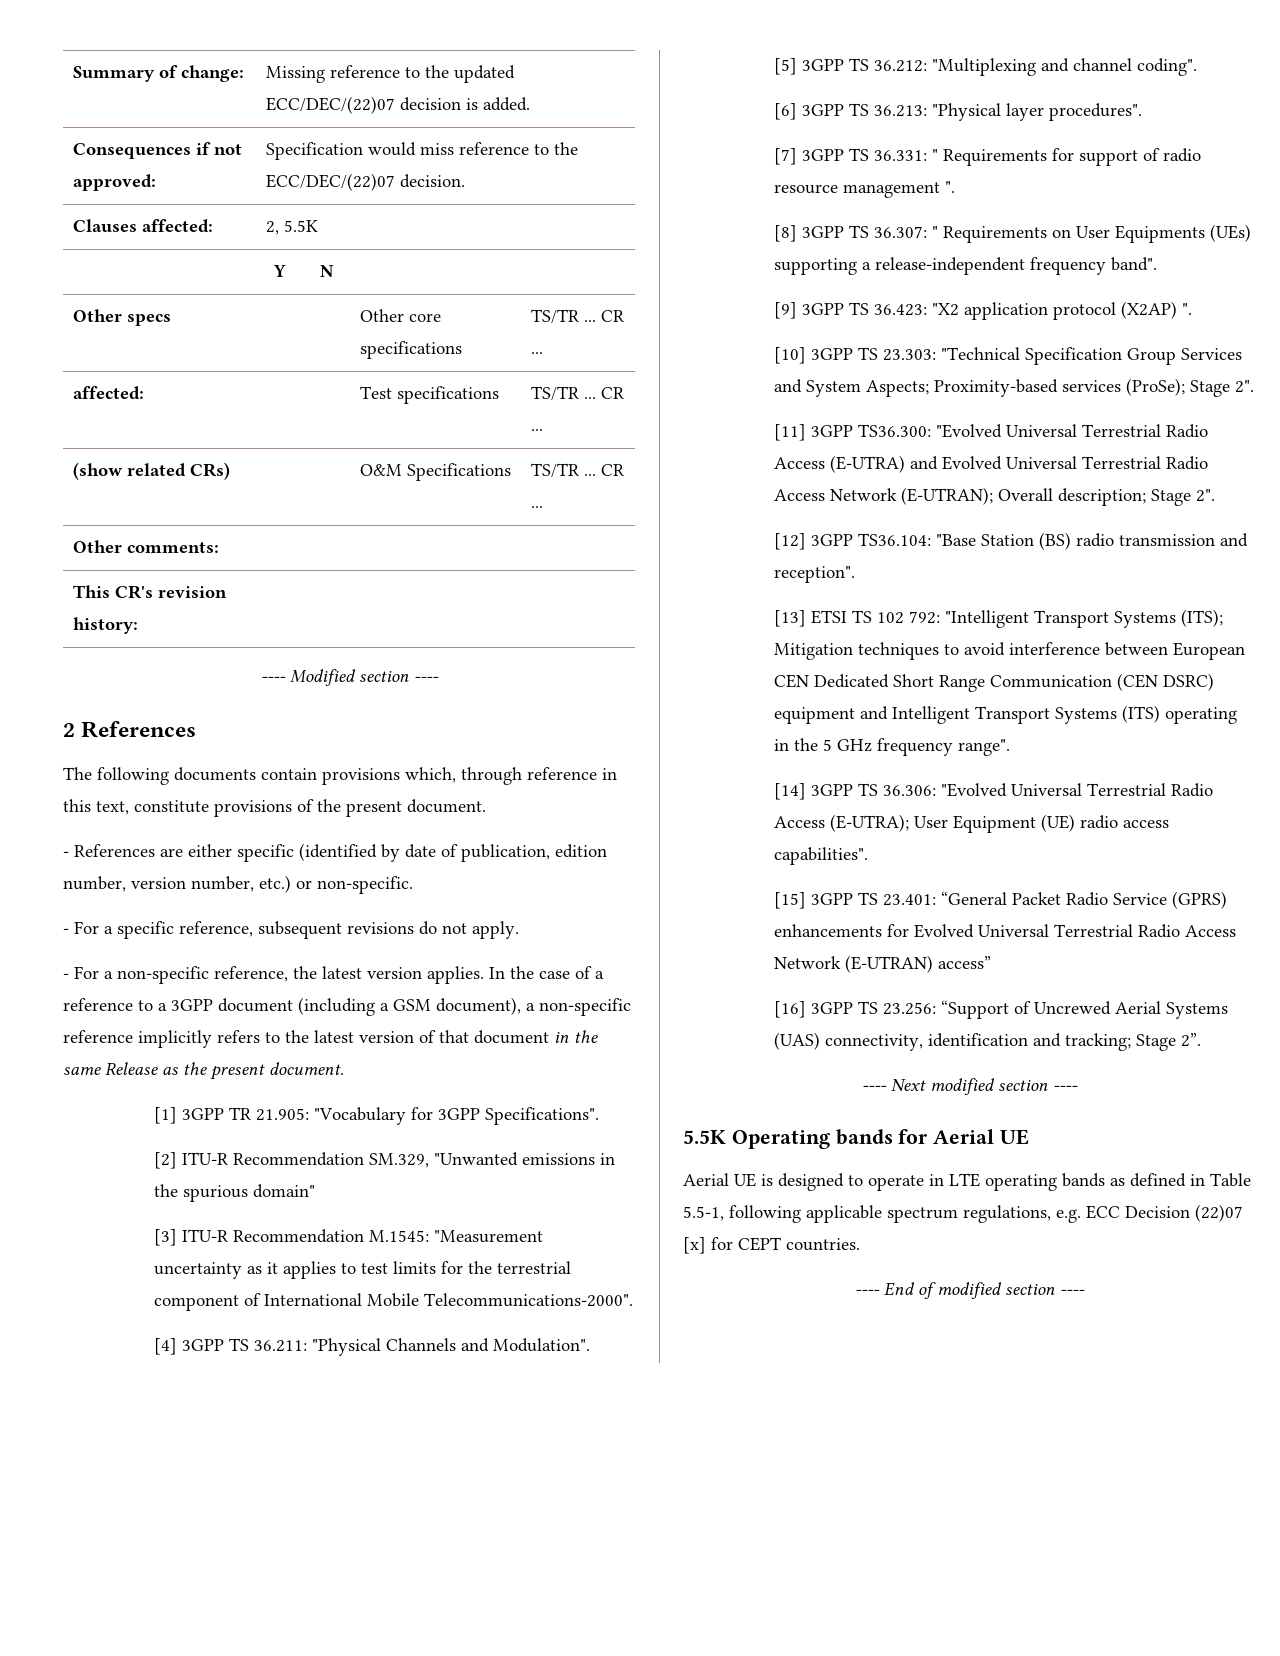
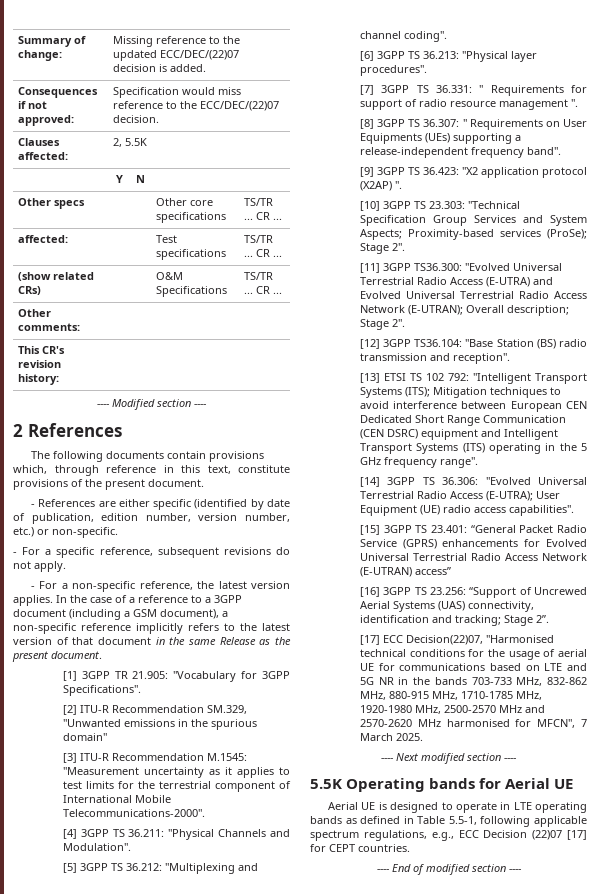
(1201, 1040) none -> [359,635,554,645] [359,649,587,660] [359,663,587,671] [359,677,587,686] [359,691,542,700] [359,705,545,714] [359,719,587,728] [359,733,423,741] // [17] ECC Decision(22)07, "Harmonised technical conditions for the usage of aerial UE for communications based on LTE and 5G NR in the bands 703-733 MHz, 832-862 MHz, 880-915 MHz, 1710-1785 MHz, 1920-1980 MHz, 2500-2570 MHz and 2570-2620 MHz harmonised for MFCN", 7 March 2025.
[1056,1209,1081,1223] e.g. -> [431,832,454,841] e.g.,
[683,1237,706,1254] [x] -> [567,830,587,840] [17]

